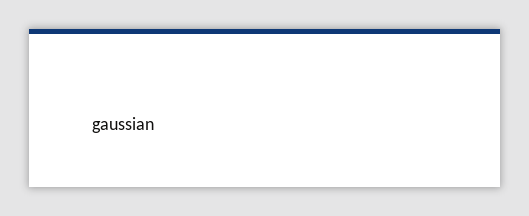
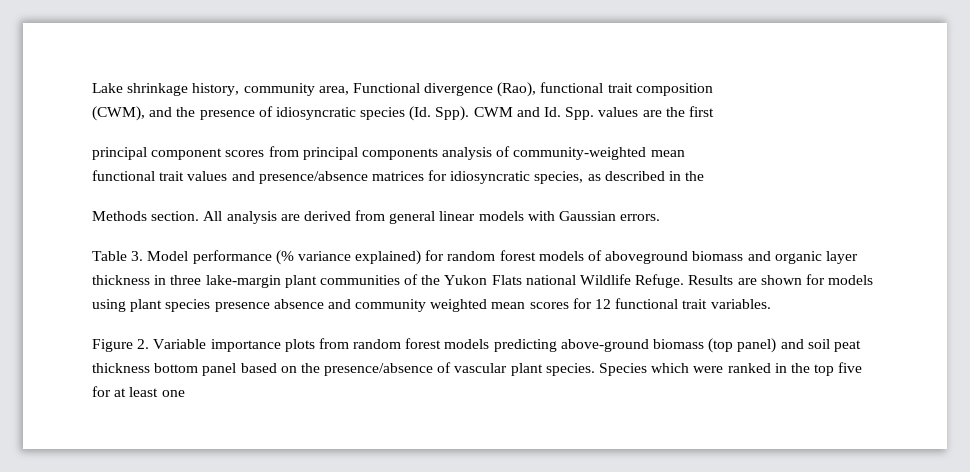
[92,117,154,133] gaussian -> [92,82,713,97] [92,106,714,121] [92,146,685,160] [92,170,705,184] [92,210,661,224] [92,250,858,265] [92,274,874,288] [92,298,771,312] [92,338,861,353] [92,362,863,376] [92,386,185,397] Lake shrinkage history, community area, Functional divergence (Rao), functional trait composition // (CWM), and the presence of idiosyncratic species (Id. Spp). CWM and Id. Spp. values are the first // principal component scores from principal components analysis of community-weighted mean // functional trait values and presence/absence matrices for idiosyncratic species, as described in the // Methods section. All analysis are derived from general linear models with Gaussian errors. // Table 3. Model performance (% variance explained) for random forest models of aboveground biomass and organic layer thickness in three lake-margin plant communities of the Yukon Flats national Wildlife Refuge. Results are shown for models using plant species presence absence and community weighted mean scores for 12 functional trait variables. // Figure 2. Variable importance plots from random forest models predicting above-ground biomass (top panel) and soil peat thickness bottom panel based on the presence/absence of vascular plant species. Species which were ranked in the top five for at least one

